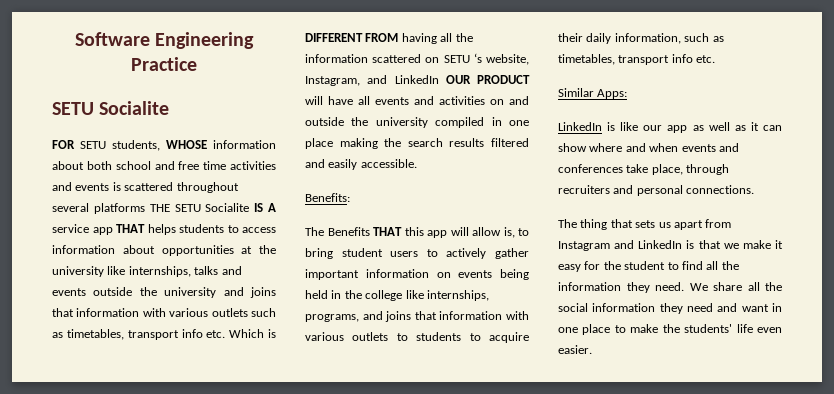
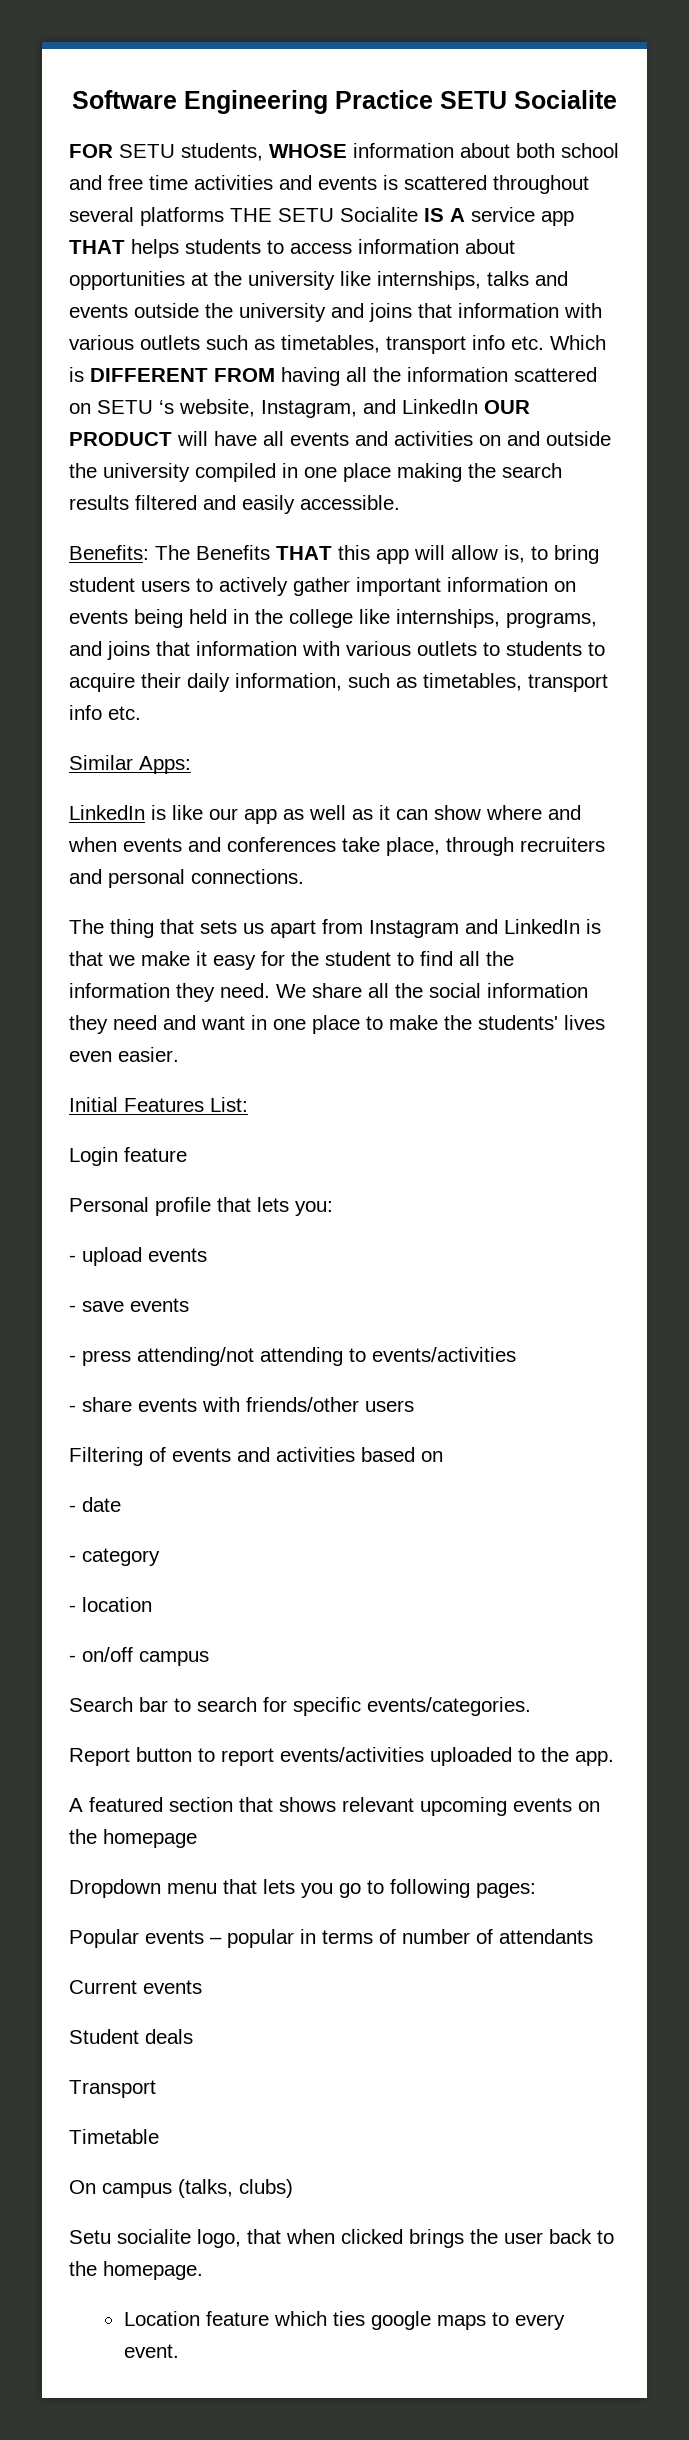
(197, 64) // -> (433, 99) none
(350, 197) // -> (149, 552) none
[736,324,753,333] life -> [564,1015,605,1030] lives
(592, 349) none -> [69,1097,248,1112] [69,1147,187,1166] [69,1197,333,1216] [69,1247,207,1266] [69,1298,189,1312] [69,1347,516,1366] [69,1397,414,1412] [69,1447,443,1466] [69,1497,121,1512] [69,1548,160,1566] [69,1597,152,1612] [69,1647,209,1666] [69,1697,531,1716] [69,1747,614,1766] [69,1797,600,1816] [69,1829,197,1848] [69,1879,536,1898] [69,1929,593,1948] [69,1980,202,1994] [69,2029,193,2044] [69,2080,156,2098] [69,2129,159,2144] [69,2179,293,2198] [69,2229,614,2248] [69,2261,203,2280] [123,2311,565,2330] [123,2344,179,2358] // Initial Features List: // Login feature // Personal profile that lets you: // - upload events // - save events // - press attending/not attending to events/activities // - share events with friends/other users // Filtering of events and activities based on // - date // - category // - location // - on/off campus // Search bar to search for specific events/categories. // Report button to report events/activities uploaded to the app. // A featured section that shows relevant upcoming events on the homepage // Dropdown menu that lets you go to following pages: // Popular events – popular in terms of number of attendants // Current events // Student deals // Transport // Timetable // On campus (talks, clubs) // Setu socialite logo, that when clicked brings the user back to the homepage. // Location feature which ties google maps to every event.

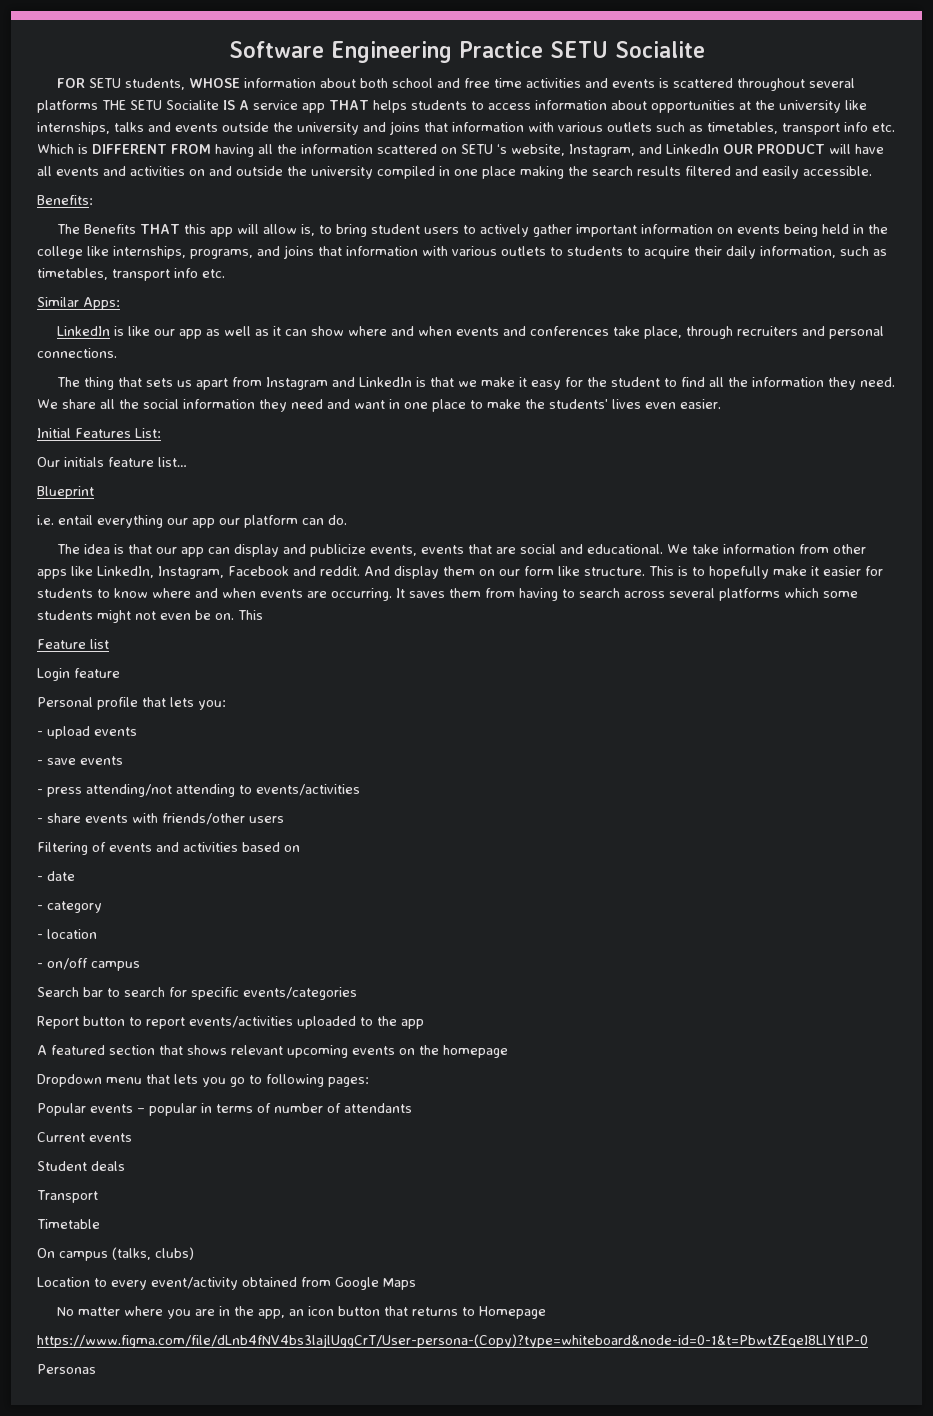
(149, 552) none -> (93, 200) //
(248, 1104) none -> [37,457,187,467] [37,486,94,499] [37,515,347,528] [56,544,866,557] [37,566,883,579] [37,588,858,601] [37,610,263,623] [37,639,109,649] // Our initials feature list… // Blueprint // i.e. entail everything our app our platform can do. // The idea is that our app can display and publicize events, events that are social and educational. We take information from other apps like LinkedIn, Instagram, Facebook and reddit. And display them on our form like structure. This is to hopefully make it easier for students to know where and when events are occurring. It saves them from having to search across several platforms which some students might not even be on. This // Feature list
[367,1697,531,1716] events/categories. -> [243,987,357,1000] events/categories
[575,1751,614,1766] app. -> [401,1019,424,1029] app
[69,2229,614,2248] [69,2261,203,2280] [123,2311,565,2330] [123,2344,179,2358] Setu socialite logo, that when clicked brings the user back to the homepage. // Location feature which ties google maps to every event. -> [37,1277,416,1290] [56,1306,546,1319] [37,1334,868,1348] [37,1364,96,1374] Location to every event/activity obtained from Google Maps // No matter where you are in the app, an icon button that returns to Homepage // https://www.figma.com/file/dLnb4fNV4bs3lajlUggCrT/User-persona-(Copy)?type=whiteboard&node-id=0-1&t=PbwtZEqeI8LlYtlP-0 // Personas

